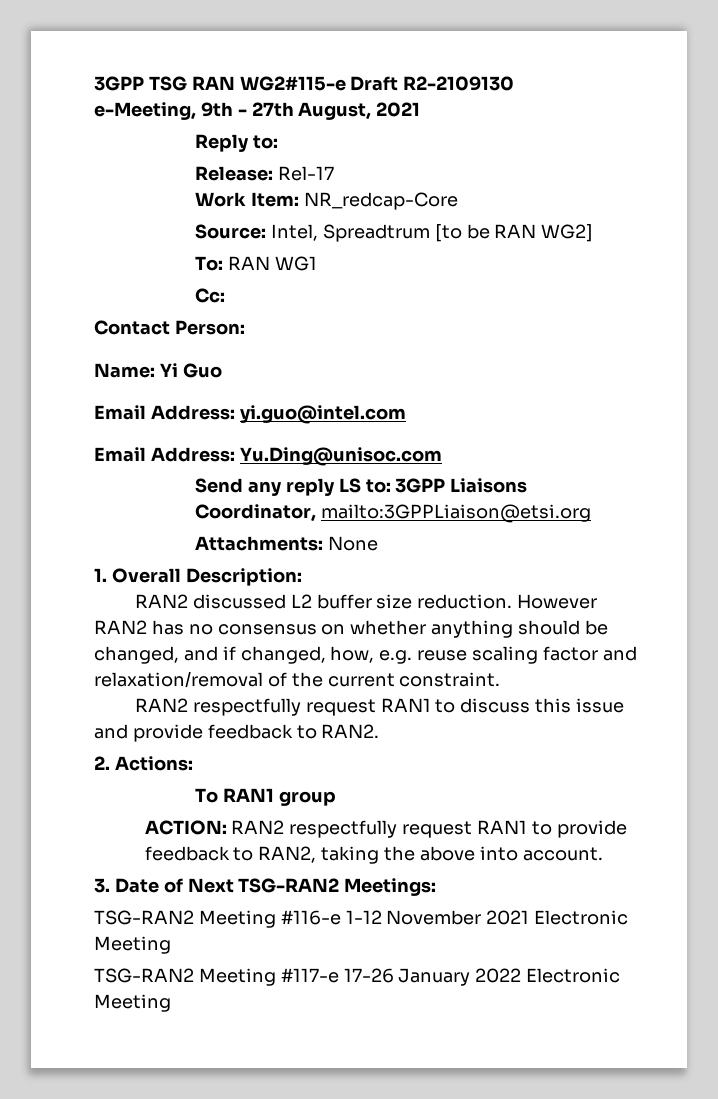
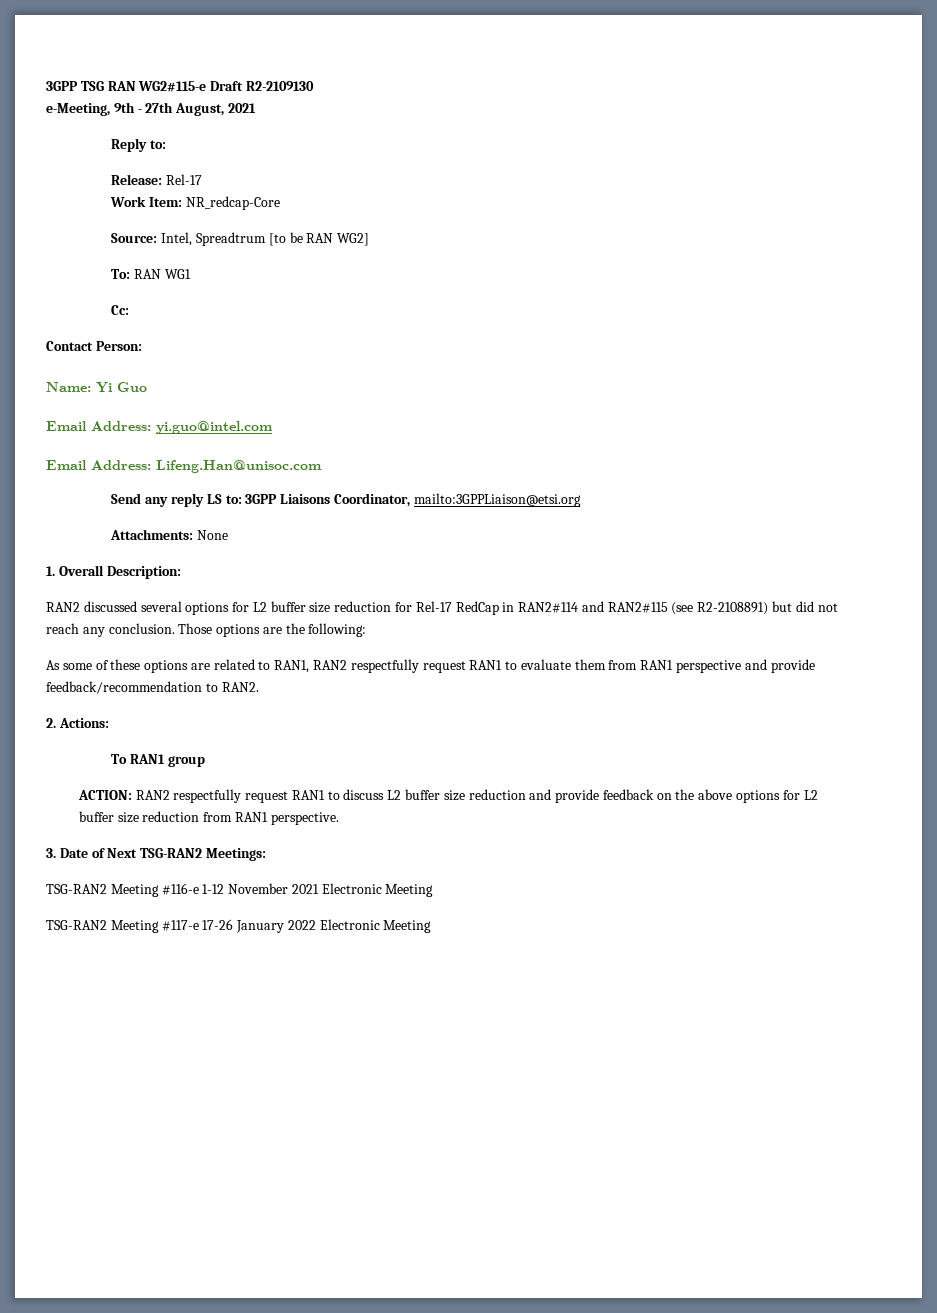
[239,447,442,466] Yu.Ding@unisoc.com -> [156,460,322,473] Lifeng.Han@unisoc.com
[290,594,598,609] [94,620,608,638] [94,646,637,664] [94,671,501,688] [134,698,624,716] [94,724,293,742] L2 buffer size reduction. However RAN2 has no consensus on whether anything should be changed, and if changed, how, e.g. reuse scaling factor and relaxation/removal of the current constraint. // RAN2 respectfully request RAN1 to discuss this issue and provide feedback -> [140,601,838,615] [46,623,367,637] [46,659,815,673] [46,681,202,694] several options for L2 buffer size reduction for Rel-17 RedCap in RAN2#114 and RAN2#115 (see R2-2108891) but did not reach any conclusion. Those options are the following: // As some of these options are related to RAN1, RAN2 respectfully request RAN1 to evaluate them from RAN1 perspective and provide feedback/recommendation
[556,820,627,838] [144,846,603,864] provide feedback to RAN2, taking the above into account. -> [343,789,818,803] [78,811,339,825] discuss L2 buffer size reduction and provide feedback on the above options for L2 buffer size reduction from RAN1 perspective.

